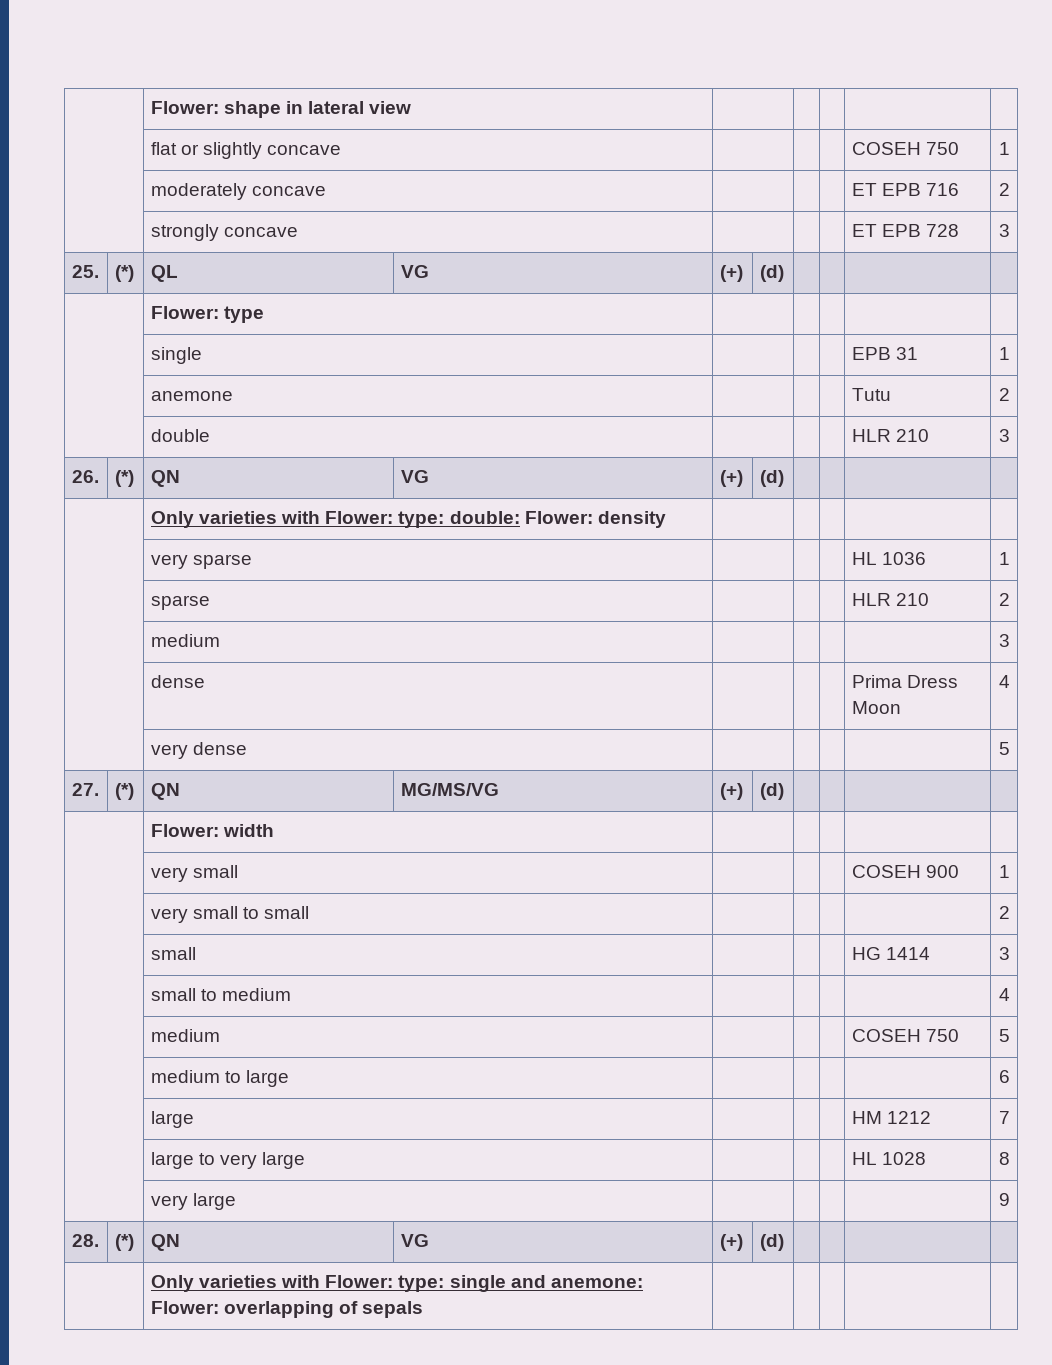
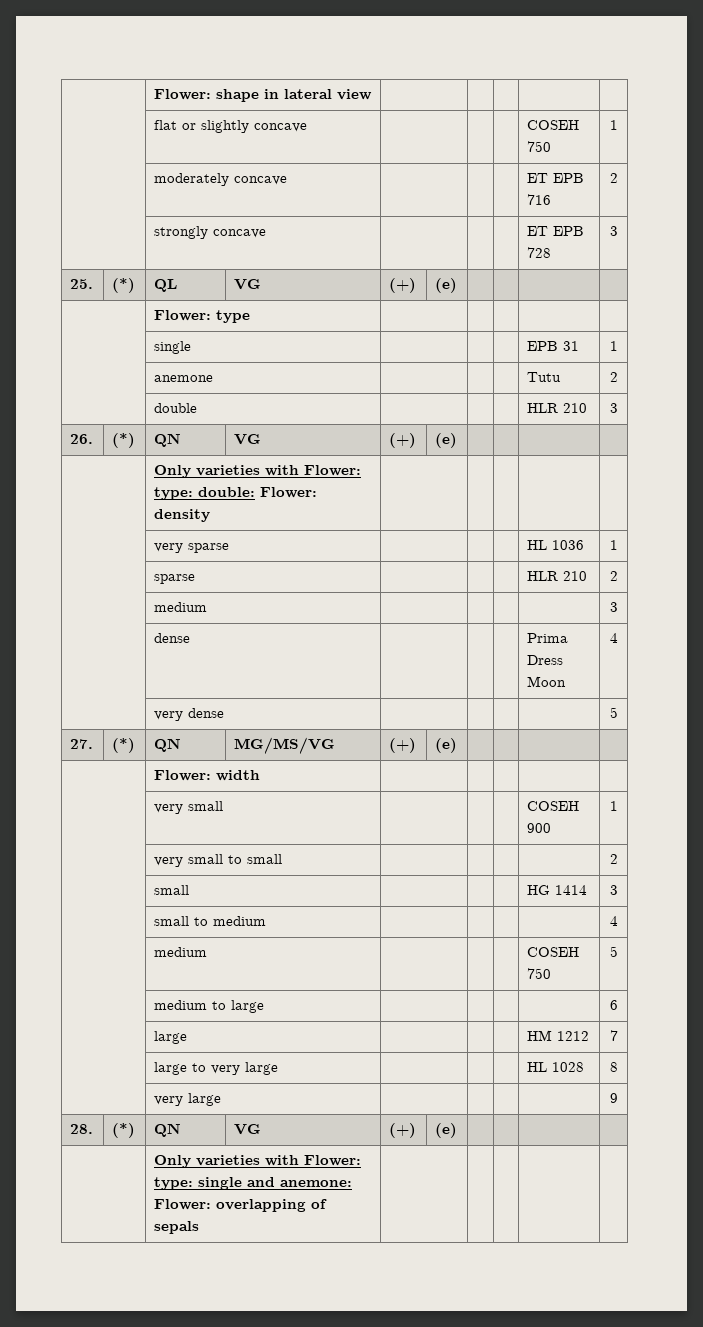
[759,265,784,282] (d) -> [435,278,458,293] (e)
[759,470,784,487] (d) -> [435,433,458,448] (e)
[759,783,784,800] (d) -> [435,738,458,753] (e)
[759,1234,784,1251] (d) -> [435,1123,458,1138] (e)

